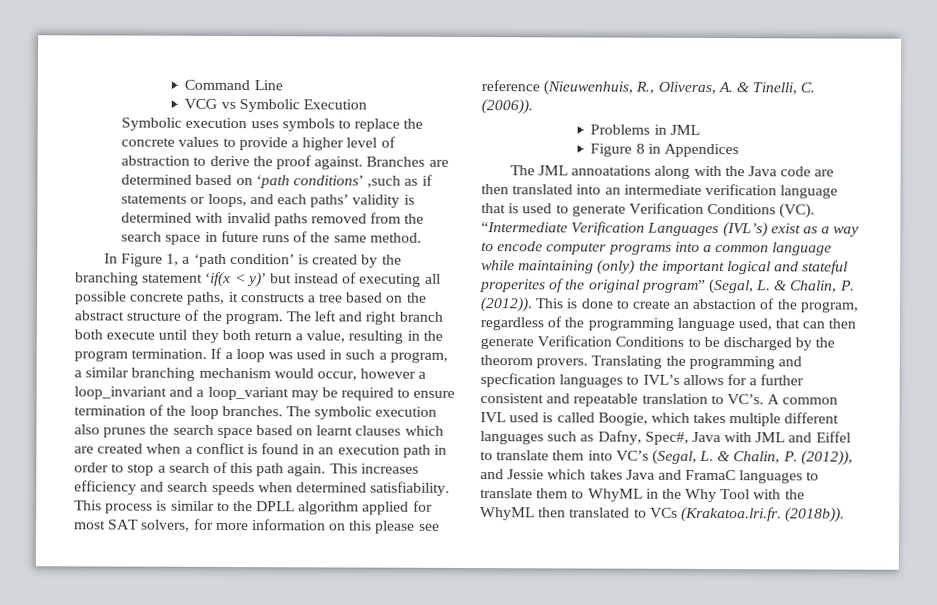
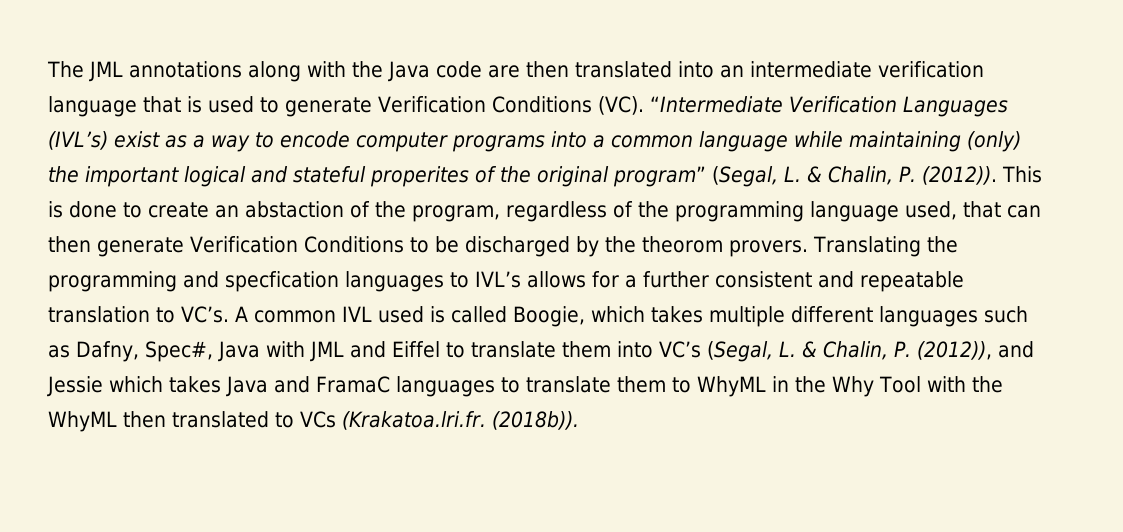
[184,79,283,91] [184,98,368,113] [121,117,424,132] [121,136,396,151] [121,155,449,170] [121,174,433,189] [121,193,415,208] [121,212,425,227] [121,230,422,245] [103,253,402,268] [75,271,441,288] [74,291,427,305] [74,309,443,325] [74,329,443,344] [74,347,448,363] [74,367,427,381] [74,386,456,401] [74,404,438,420] [74,424,444,439] [74,442,448,458] [74,461,419,477] [74,480,451,496] [74,500,433,515] [74,518,440,534] [481,80,816,96] [481,99,533,115] [590,124,700,135] [590,143,740,158] Command Line // VCG vs Symbolic Execution // Symbolic execution uses symbols to replace the concrete values to provide a higher level of abstraction to derive the proof against. Branches are determined based on ‘path conditions’ ,such as if statements or loops, and each paths’ validity is determined with invalid paths removed from the search space in future runs of the same method. // In Figure 1, a ‘path condition’ is created by the branching statement ‘if(x < y)’ but instead of executing all possible concrete paths, it constructs a tree based on the abstract structure of the program. The left and right branch both execute until they both return a value, resulting in the program termination. If a loop was used in such a program, a similar branching mechanism would occur, however a loop_invariant and a loop_variant may be required to ensure termination of the loop branches. The symbolic execution also prunes the search space based on learnt clauses which are created when a conflict is found in an execution path in order to stop a search of this path again. This increases efficiency and search speeds when determined satisfiability. This process is similar to the DPLL algorithm applied for most SAT solvers, for more information on this please see reference (Nieuwenhuis, R., Oliveras, A. & Tinelli, C. (2006)). // Problems in JML // Figure 8 in Appendices // -> (47, 69) none
[571,165,652,176] annoatations -> [129,61,242,78] annotations

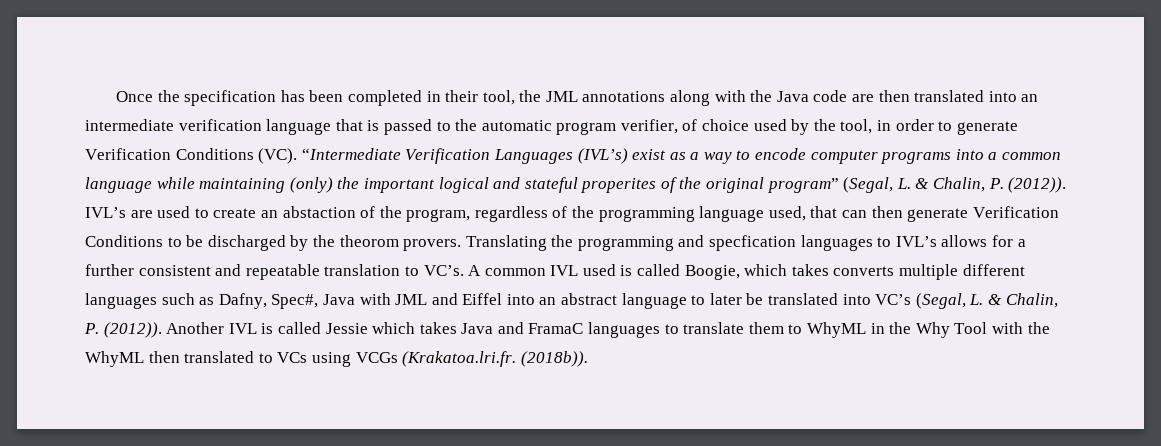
[47,61,84,78] The -> [115,90,542,106] Once the specification has been completed in their tool, the
[208,96,254,113] used -> [383,119,934,135] passed to the automatic program verifier, of choice used by the tool, in order
[1001,166,1042,183] [48,201,117,218] This is done -> [85,206,191,218] IVL’s are used
(703, 314) none -> [833,266,895,276] converts
[446,341,611,358] to translate them -> [506,293,839,309] into an abstract language to later be translated
[916,341,1034,360] (2012)), and -> [103,322,321,338] (2012)). Another IVL is called
(336, 419) none -> [311,352,398,367] using VCGs

